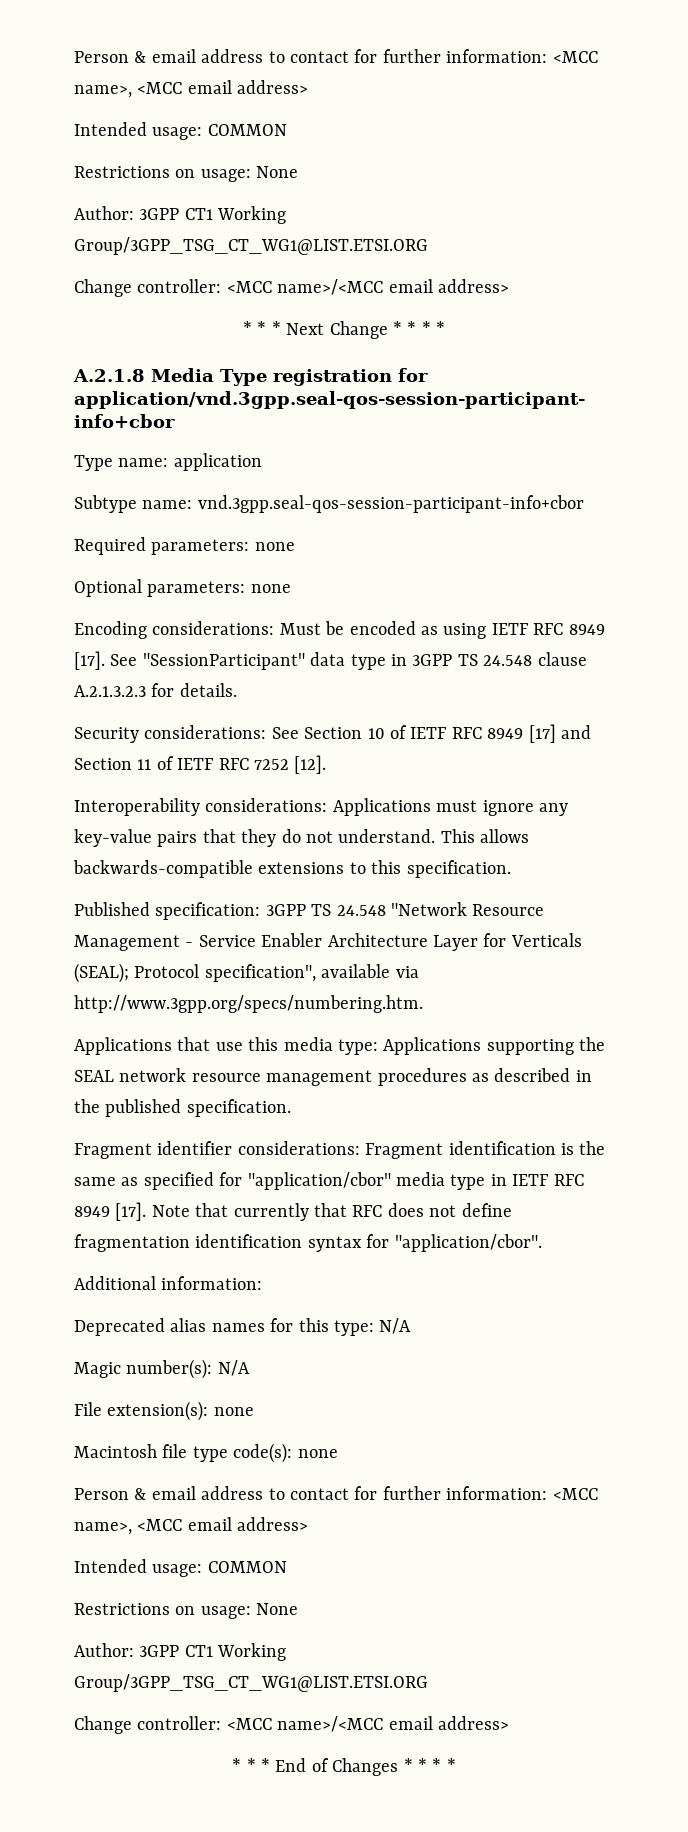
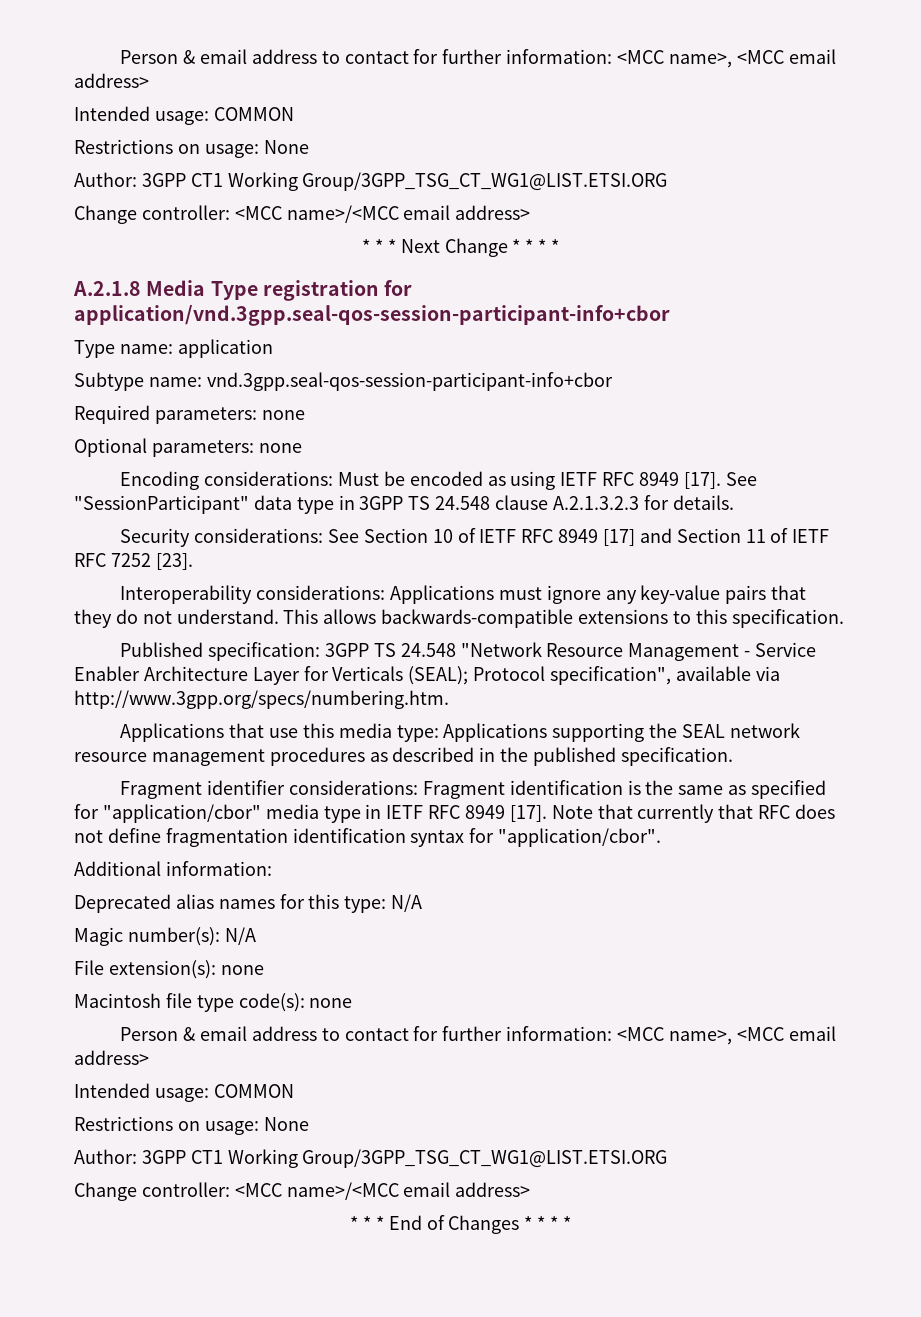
[294,755,327,774] [12]. -> [155,553,193,570] [23].

